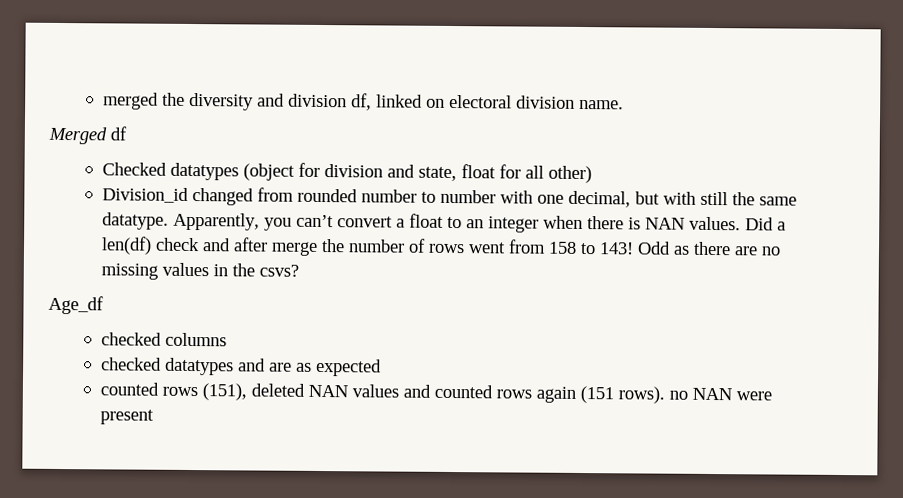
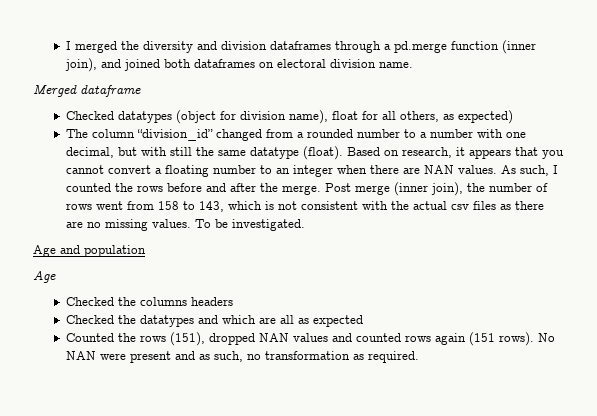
(103, 101) none -> [65,41,71,50] I
[351,93,424,111] df, linked -> [269,40,536,54] [64,58,255,72] dataframes through a pd.merge function (inner join), and joined both dataframes
[110,126,127,141] df -> [80,85,141,97] dataframe
[387,164,458,182] and state, -> [288,110,328,124] name),
[548,165,593,184] [102,187,190,203] other) // Division_id -> [399,110,513,124] [65,129,213,141] others, as expected) // The column “division_id”
(295, 194) none -> [296,132,304,138] a
(437, 197) none -> [419,132,427,138] a
[102,212,445,231] datatype. Apparently, you can’t convert a float -> [249,146,564,160] [65,165,256,177] datatype (float). Based on research, it appears that you cannot convert a floating number
[628,217,642,230] is -> [402,167,420,174] are
[745,217,787,231] [101,236,319,256] Did a len(df) check and after merge -> [500,165,558,176] [65,182,463,196] As such, I counted the rows before and after the merge. Post merge (inner join),
[599,241,672,255] 143! Odd -> [198,201,496,212] 143, which is not consistent with the actual csv files
[162,262,300,277] [48,295,104,315] [101,332,228,347] [101,357,293,376] values in the csvs? // Age_df // checked columns // checked datatypes and are -> [151,219,305,231] [33,245,146,257] [33,271,56,283] [65,297,233,306] [65,315,294,327] values. To be investigated. // Age and population // Age // Checked the columns headers // Checked the datatypes and which are all
[100,382,160,396] counted -> [65,333,136,342] Counted the
[251,383,306,397] deleted -> [208,333,255,345] dropped
[669,390,689,400] no -> [537,333,555,342] No
(155, 417) none -> [174,351,419,363] and as such, no transformation as required.

